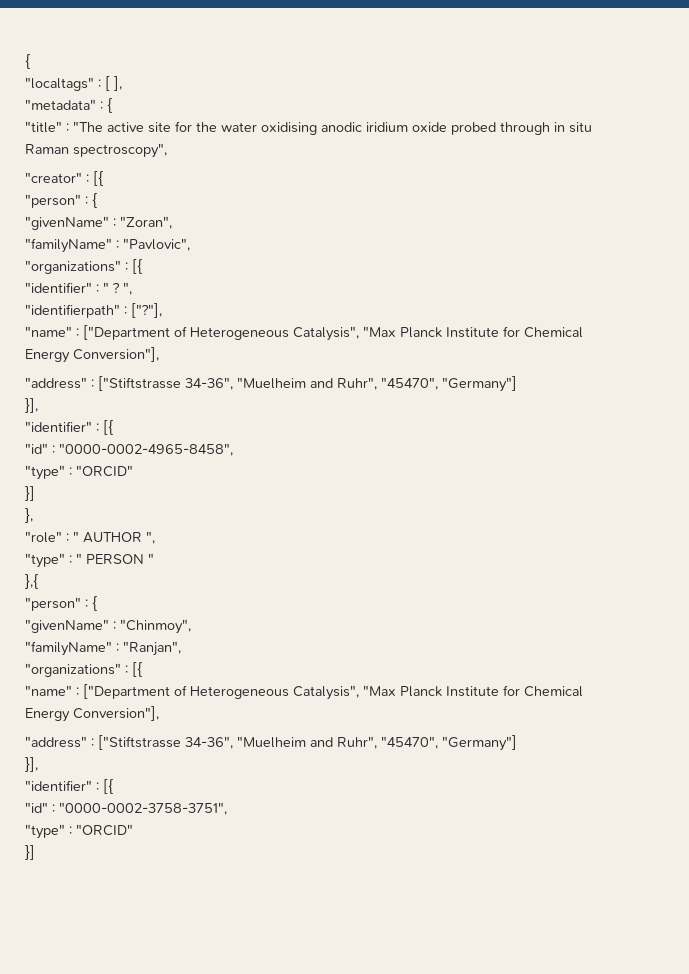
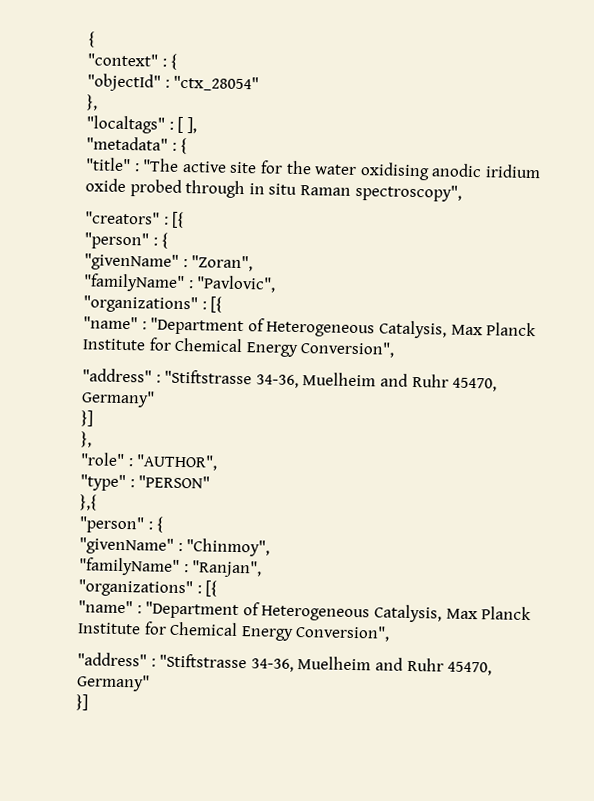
[25,54,31,69] { -> [88,31,95,48] [87,53,178,70] [87,73,260,92] [86,94,98,111] { // "context" : { // "objectId" : "ctx_28054" // },
[25,172,82,183] "creator" -> [85,211,160,225] "creators"
[25,282,132,295] [25,303,162,318] [25,325,583,341] [25,347,159,363] [25,376,517,392] [25,398,38,413] [25,420,114,435] [25,443,233,456] [25,465,133,480] // "identifier" : " ? ", // "identifierpath" : ["?"], // "name" : ["Department of Heterogeneous Catalysis", "Max Planck Institute for Chemical Energy Conversion"], // "address" : ["Stiftstrasse 34-36", "Muelheim and Ruhr", "45470", "Germany"] // }], // "identifier" : [{ // "id" : "0000-0002-4965-8458", // "type" : "ORCID" -> [83,316,537,339] [82,337,396,358] [82,368,498,392] [81,390,155,408] // "name" : "Department of Heterogeneous Catalysis, Max Planck Institute for Chemical Energy Conversion", // "address" : "Stiftstrasse 34-36, Muelheim and Ruhr 45470, Germany"
[73,531,155,544] [25,553,154,568] " AUTHOR ", // "type" : " PERSON " -> [136,454,219,471] [80,474,211,492] "AUTHOR", // "type" : "PERSON"
[83,684,583,700] [25,706,159,722] [25,735,517,751] [25,757,38,772] [25,779,114,794] [25,802,227,815] [25,824,133,839] ["Department of Heterogeneous Catalysis", "Max Planck Institute for Chemical Energy Conversion"], // "address" : ["Stiftstrasse 34-36", "Muelheim and Ruhr", "45470", "Germany"] // }], // "identifier" : [{ // "id" : "0000-0002-3758-3751", // "type" : "ORCID" -> [145,601,532,623] [77,621,391,642] [77,652,493,676] [76,674,150,692] "Department of Heterogeneous Catalysis, Max Planck Institute for Chemical Energy Conversion", // "address" : "Stiftstrasse 34-36, Muelheim and Ruhr 45470, Germany"

